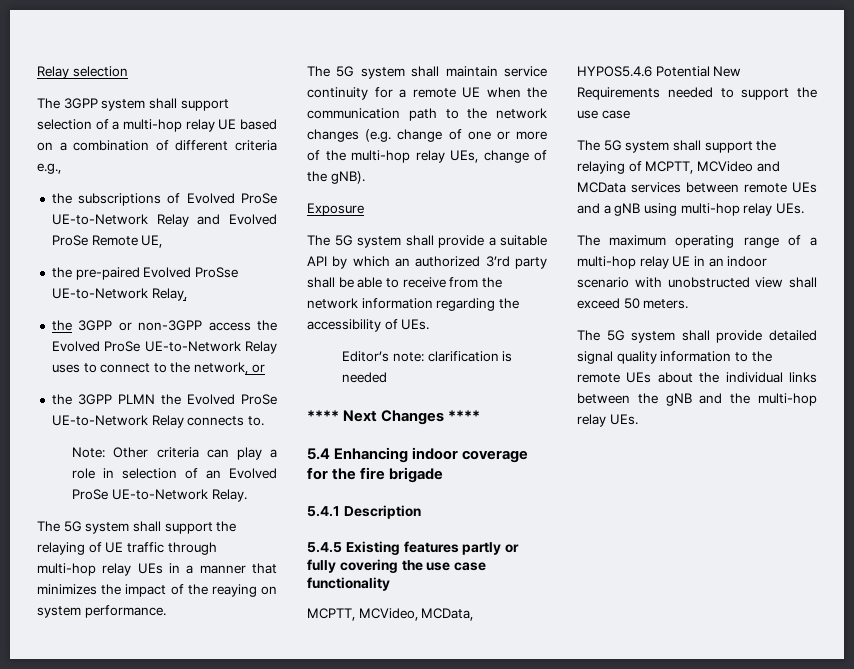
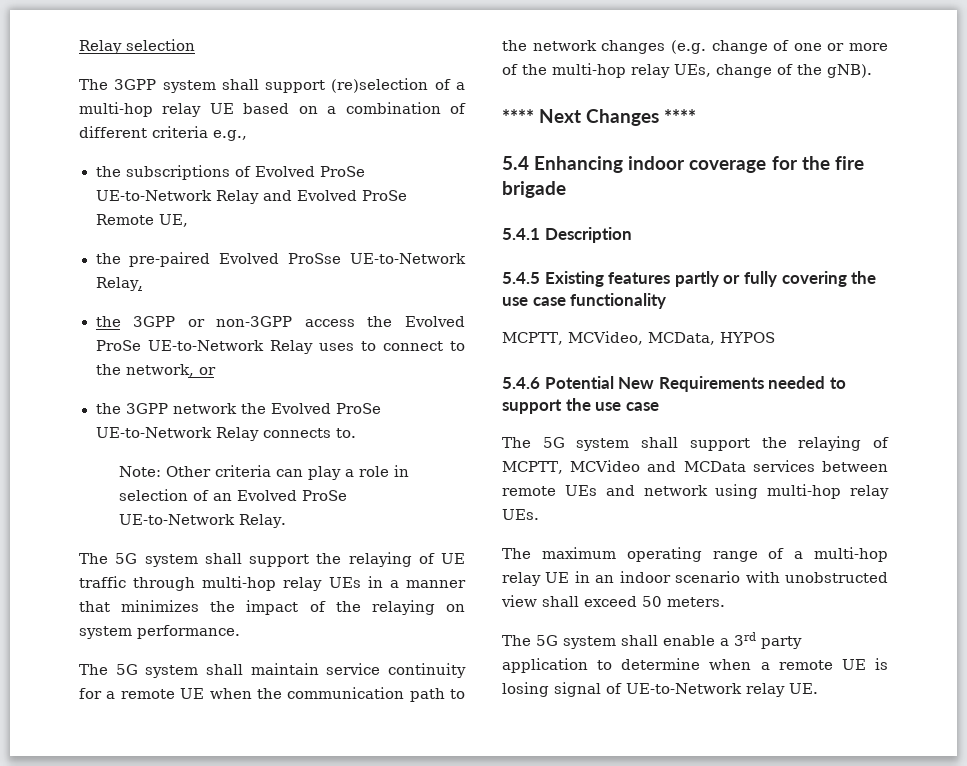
[37,119,92,130] selection -> [331,78,429,93] (re)selection
[117,394,155,404] PLMN -> [172,403,237,414] network
[211,584,257,597] reaying -> [371,600,435,615] relaying
[307,203,364,216] [307,235,547,248] [307,256,547,269] [307,277,502,288] [307,298,519,311] [307,319,430,332] [342,351,513,362] [342,372,388,383] // Exposure // The 5G system shall provide a suitable API by which an authorized 3’rd party shall be able to receive from the network information regarding the accessibility of UEs. // Editor’s note: clarification is needed -> (872, 71) none
[577,66,652,77] HYPOS5.4.6 -> [719,332,775,343] [502,377,540,389] HYPOS // 5.4.6
[603,203,641,216] a gNB -> [643,485,708,496] network
[716,330,817,343] [577,351,772,364] [577,372,817,383] [577,393,817,406] [577,414,638,427] provide detailed signal quality information to the remote UEs about the individual links between the gNB and the multi-hop relay UEs. -> [663,632,802,649] [502,658,888,673] [502,682,818,697] enable a 3rd party application to determine when a remote UE is losing signal of UE-to-Network relay UE.

